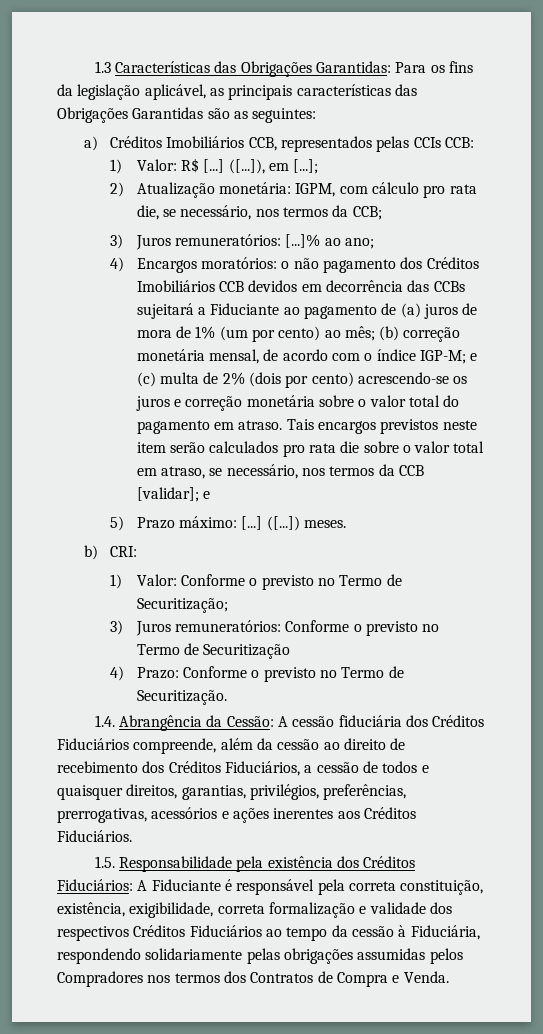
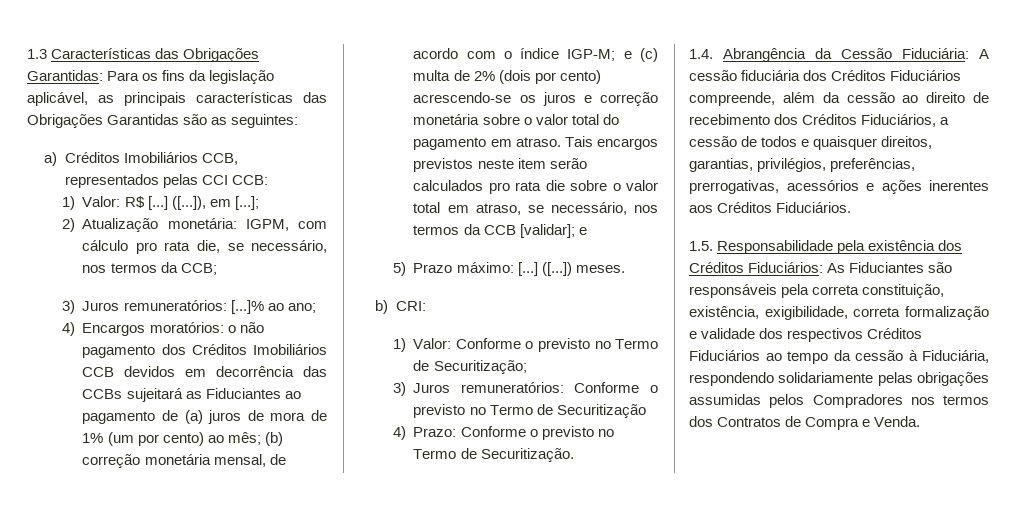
[413,137,441,148] CCIs -> [202,175,229,185] CCI
[197,303,280,315] a Fiduciante -> [185,388,281,399] as Fiduciantes
[226,716,274,727] Cessão: -> [841,48,969,59] Cessão Fiduciária:
[137,879,315,895] A Fiduciante é responsável -> [827,262,953,273] [689,284,777,298] As Fiduciantes são responsáveis

